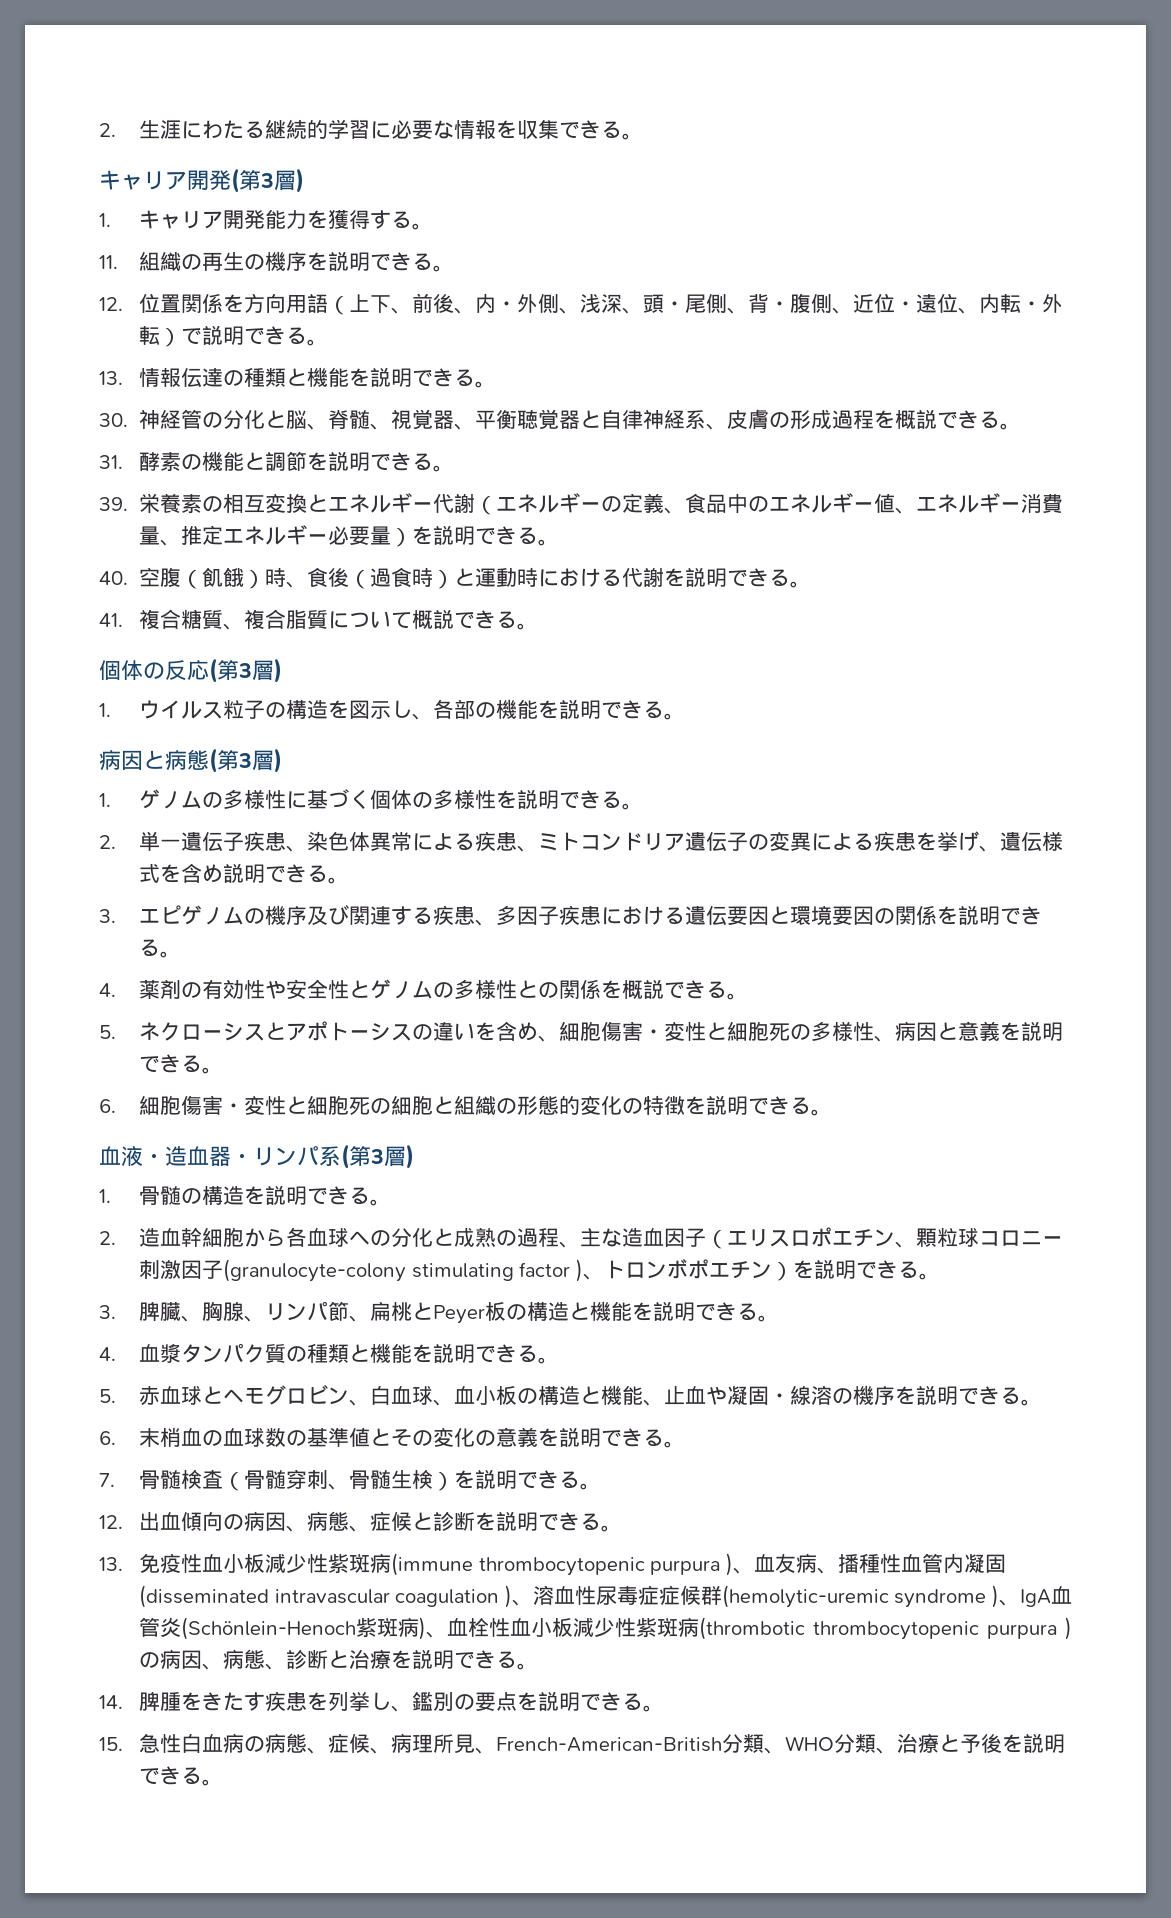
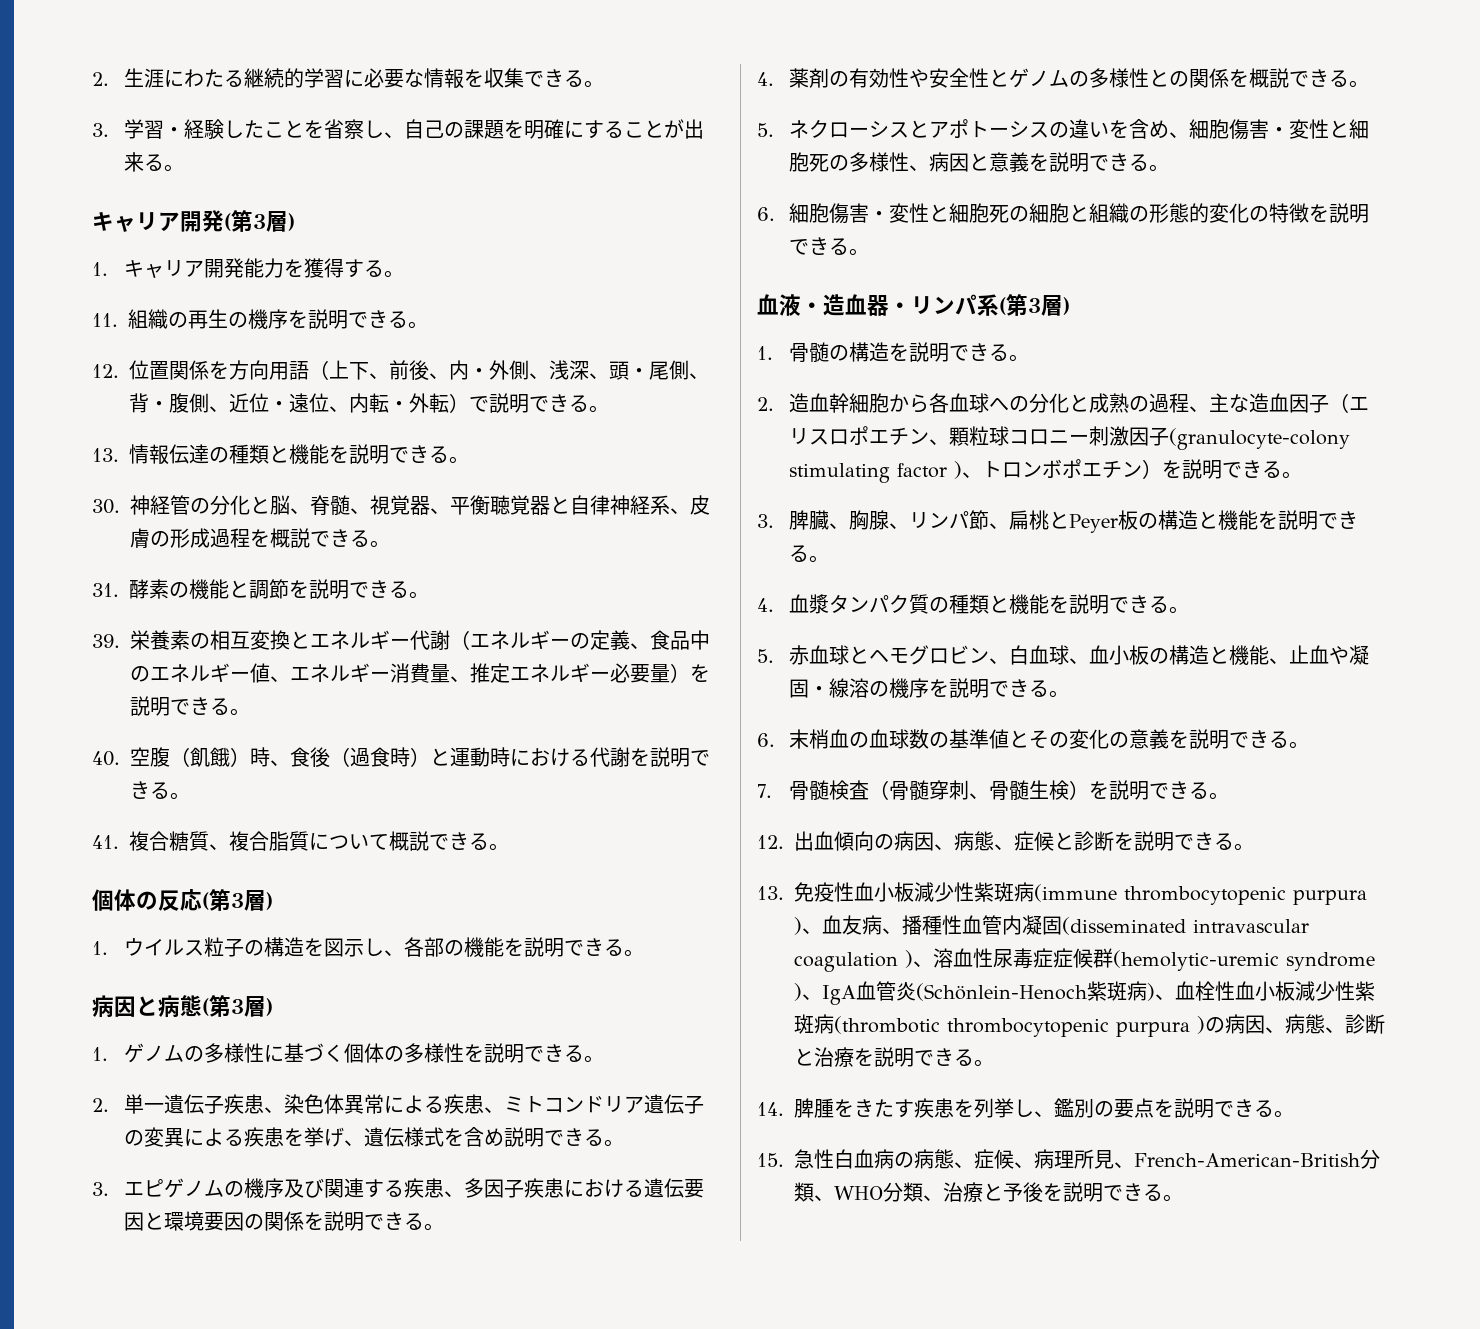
(644, 136) none -> [92,119,705,140] [124,152,185,172] // 3.学習・経験したことを省察し、自己の課題を明確にすることが出来る。

